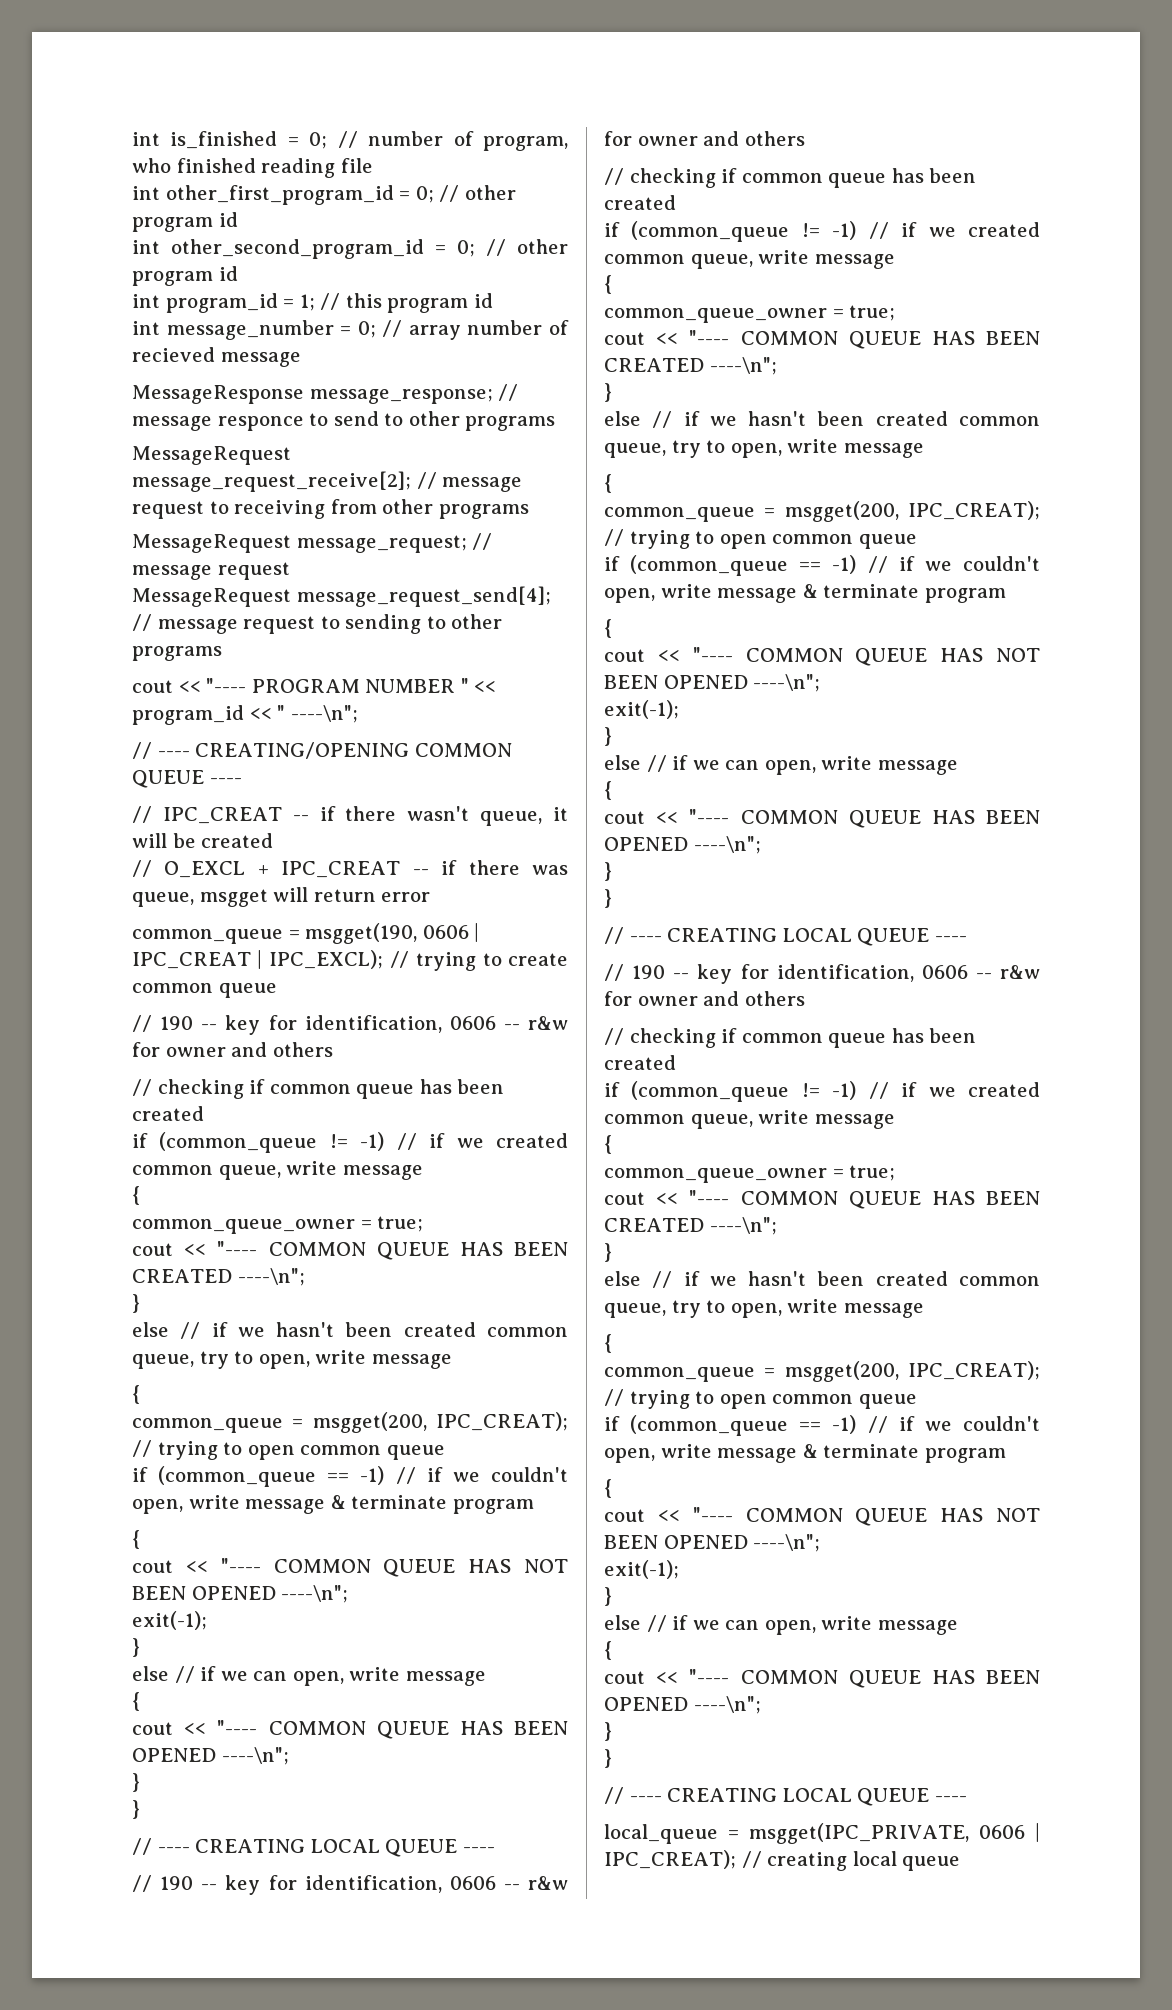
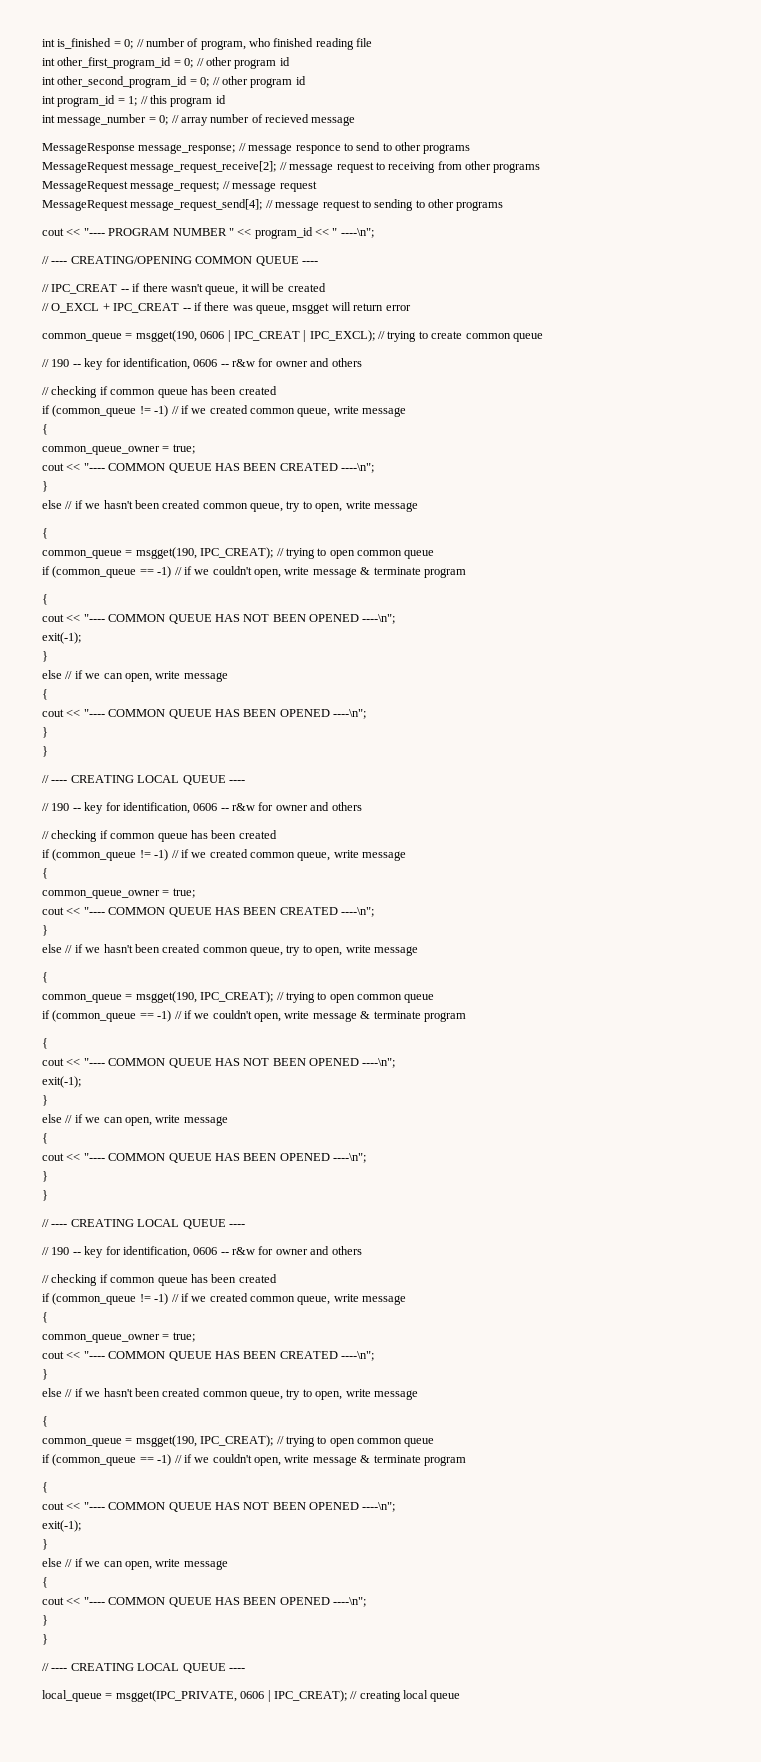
[312,1412,427,1433] msgget(200, -> [135,547,197,559] msgget(190,
[784,501,899,522] msgget(200, -> [135,991,197,1003] msgget(190,
[784,1361,899,1382] msgget(200, -> [135,1435,197,1447] msgget(190,

